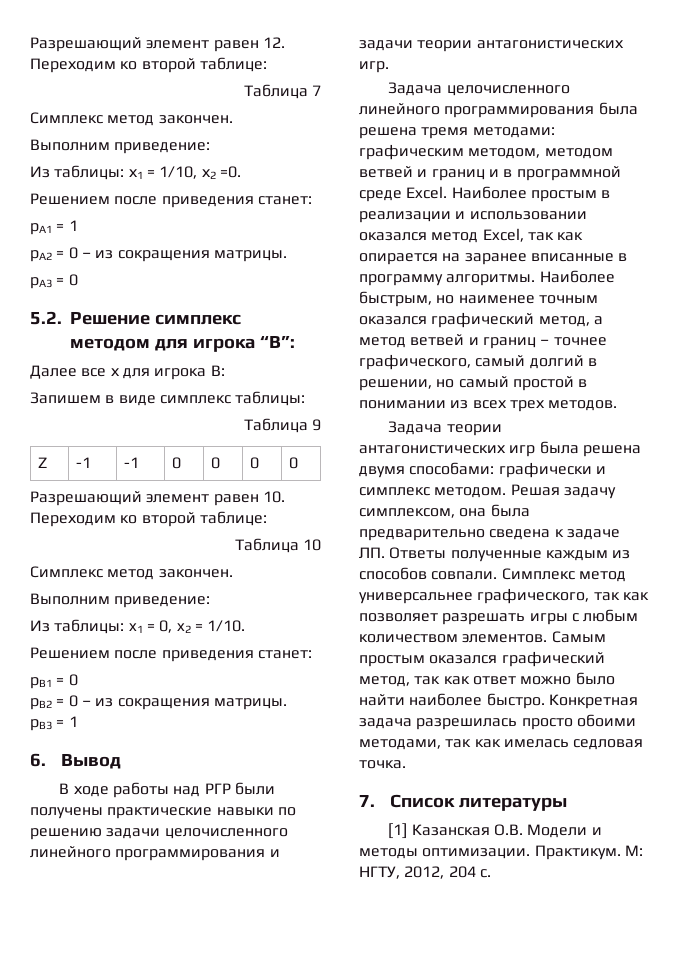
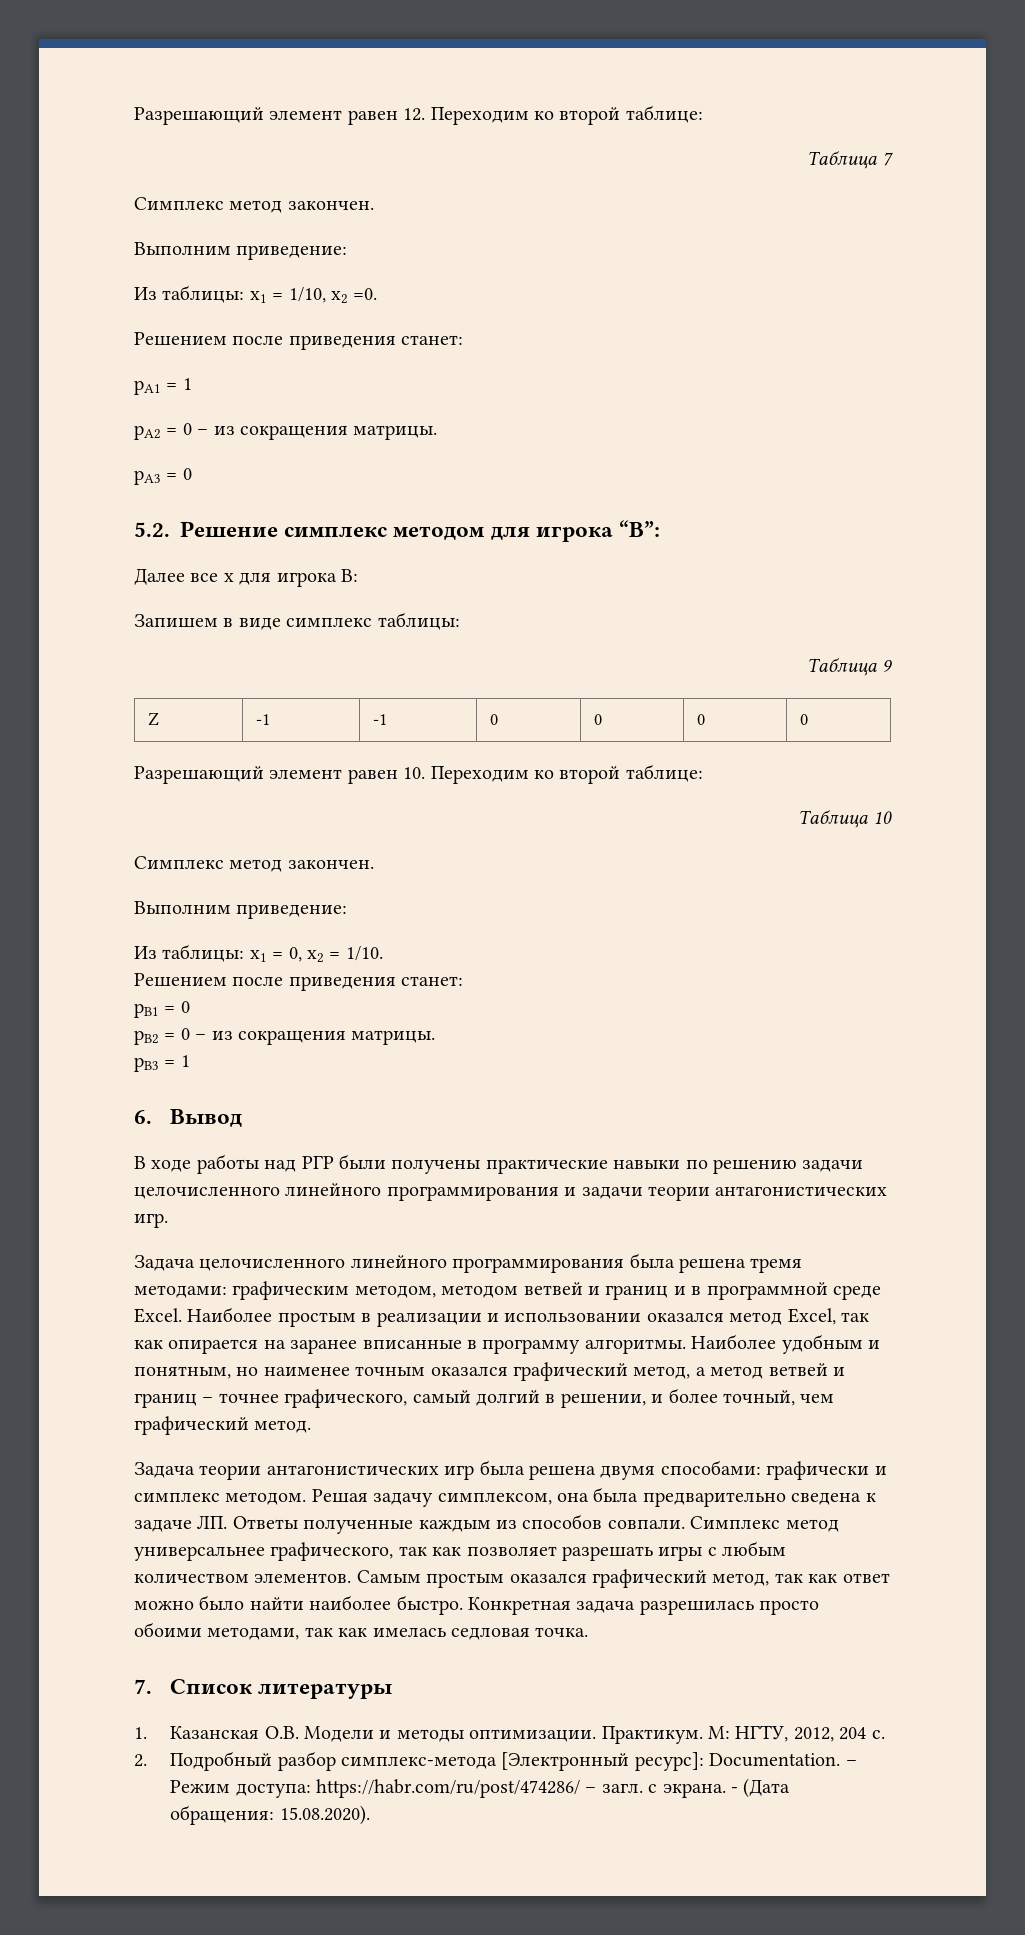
[359,291,432,307] быстрым, -> [781,1334,880,1354] [134,1366,231,1379] удобным и понятным,
[436,376,588,391] [359,400,618,412] но самый простой в понимании из всех трех методов. -> [651,1388,835,1406] [134,1416,312,1435] и более точный, чем графический метод.
[388,823,408,839] [1] -> [134,1727,147,1739] 1.
(491, 873) none -> [134,1751,857,1771] [170,1778,791,1798] [170,1805,370,1825] // 2. Подробный разбор симплекс-метода [Электронный ресурс]: Documentation. – Режим доступа: https://habr.com/ru/post/474286/ – загл. с экрана. - (Дата обращения: 15.08.2020).

